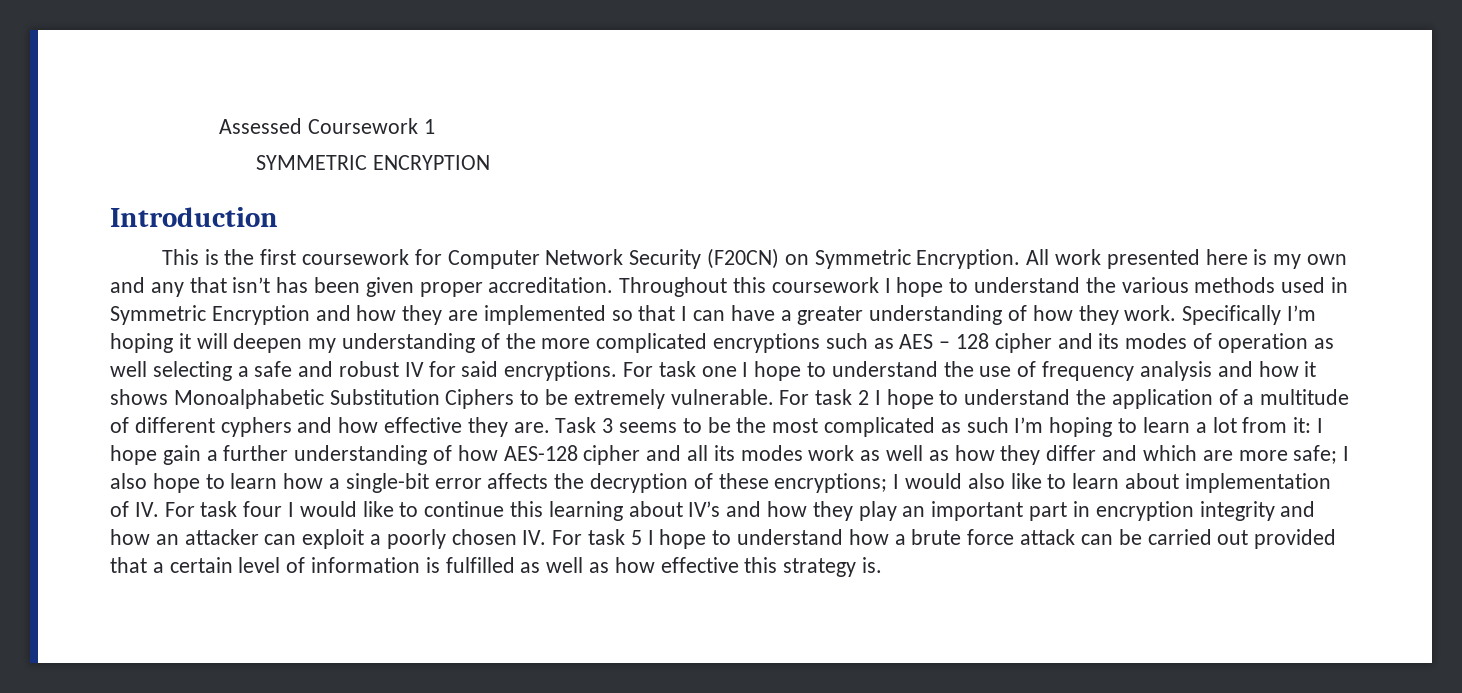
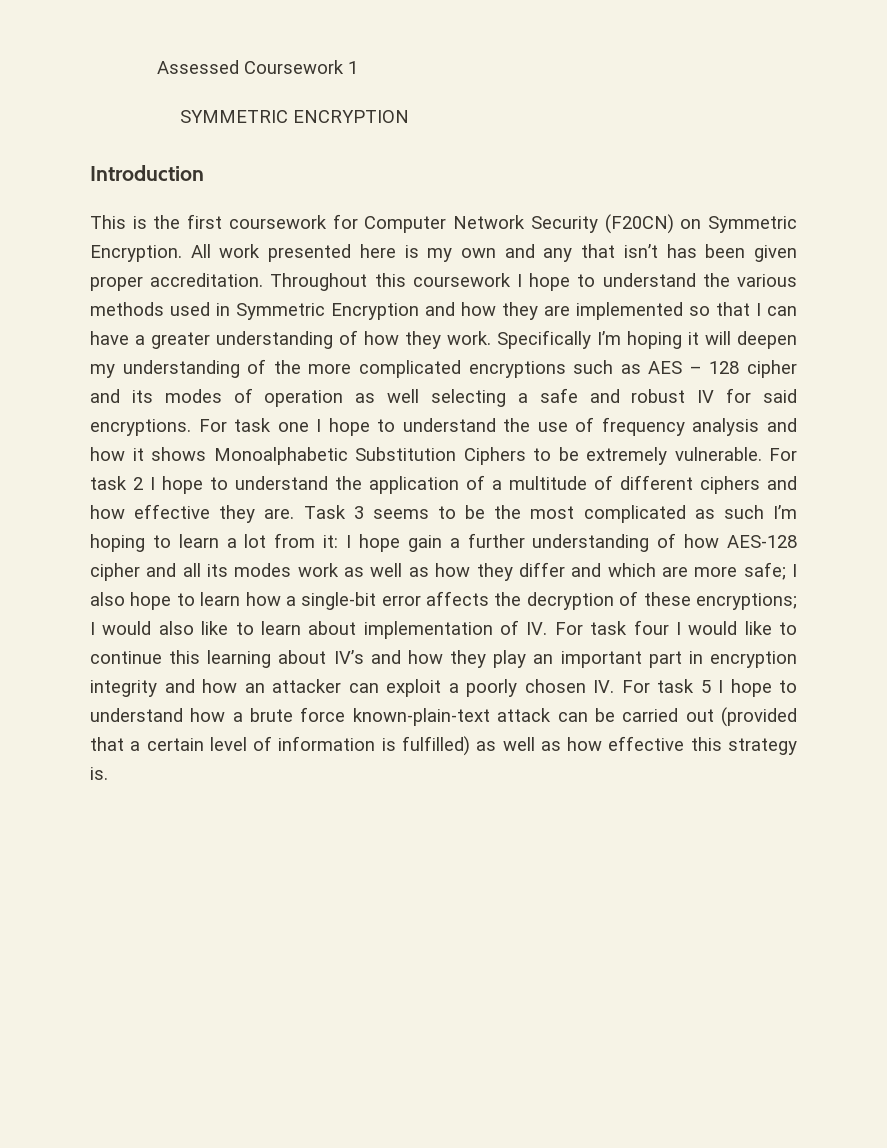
[220,417,292,437] cyphers -> [700,476,760,494] ciphers
(1015, 537) none -> [352,708,490,726] known-plain-text
[1254,529,1337,549] provided -> [721,707,798,727] (provided
[445,557,515,573] fulfilled -> [402,736,470,756] fulfilled)

